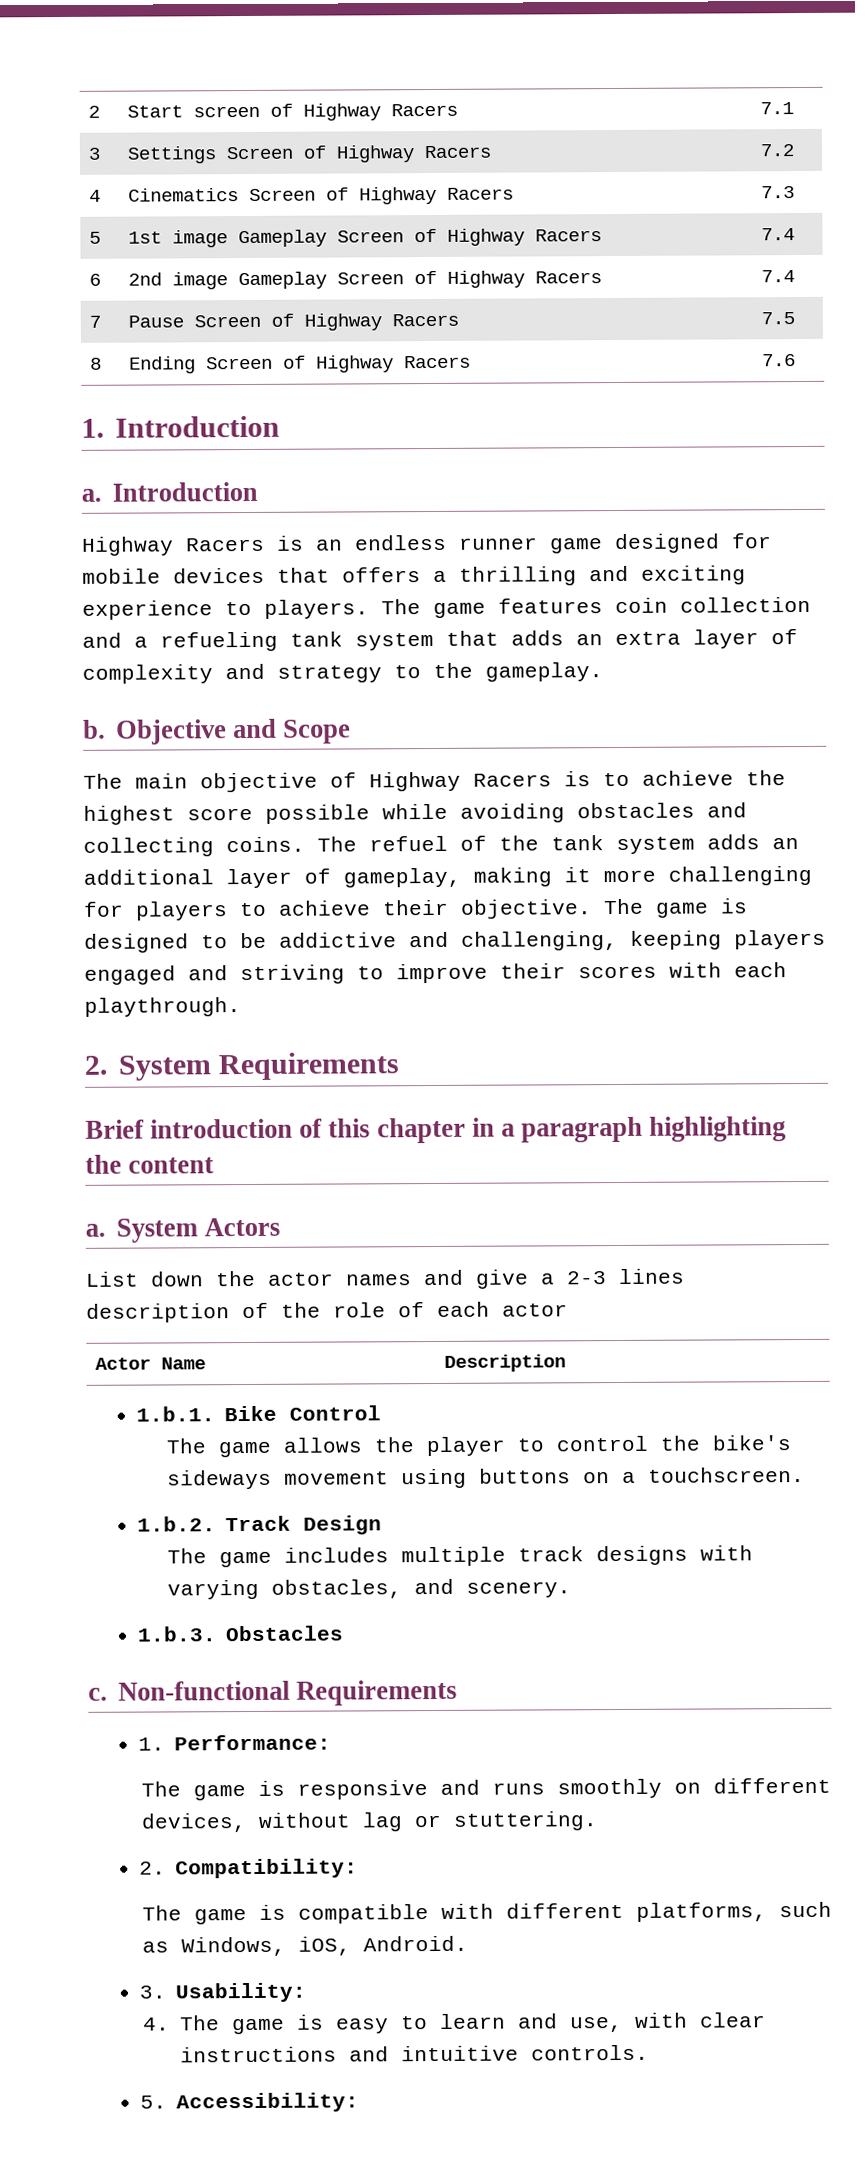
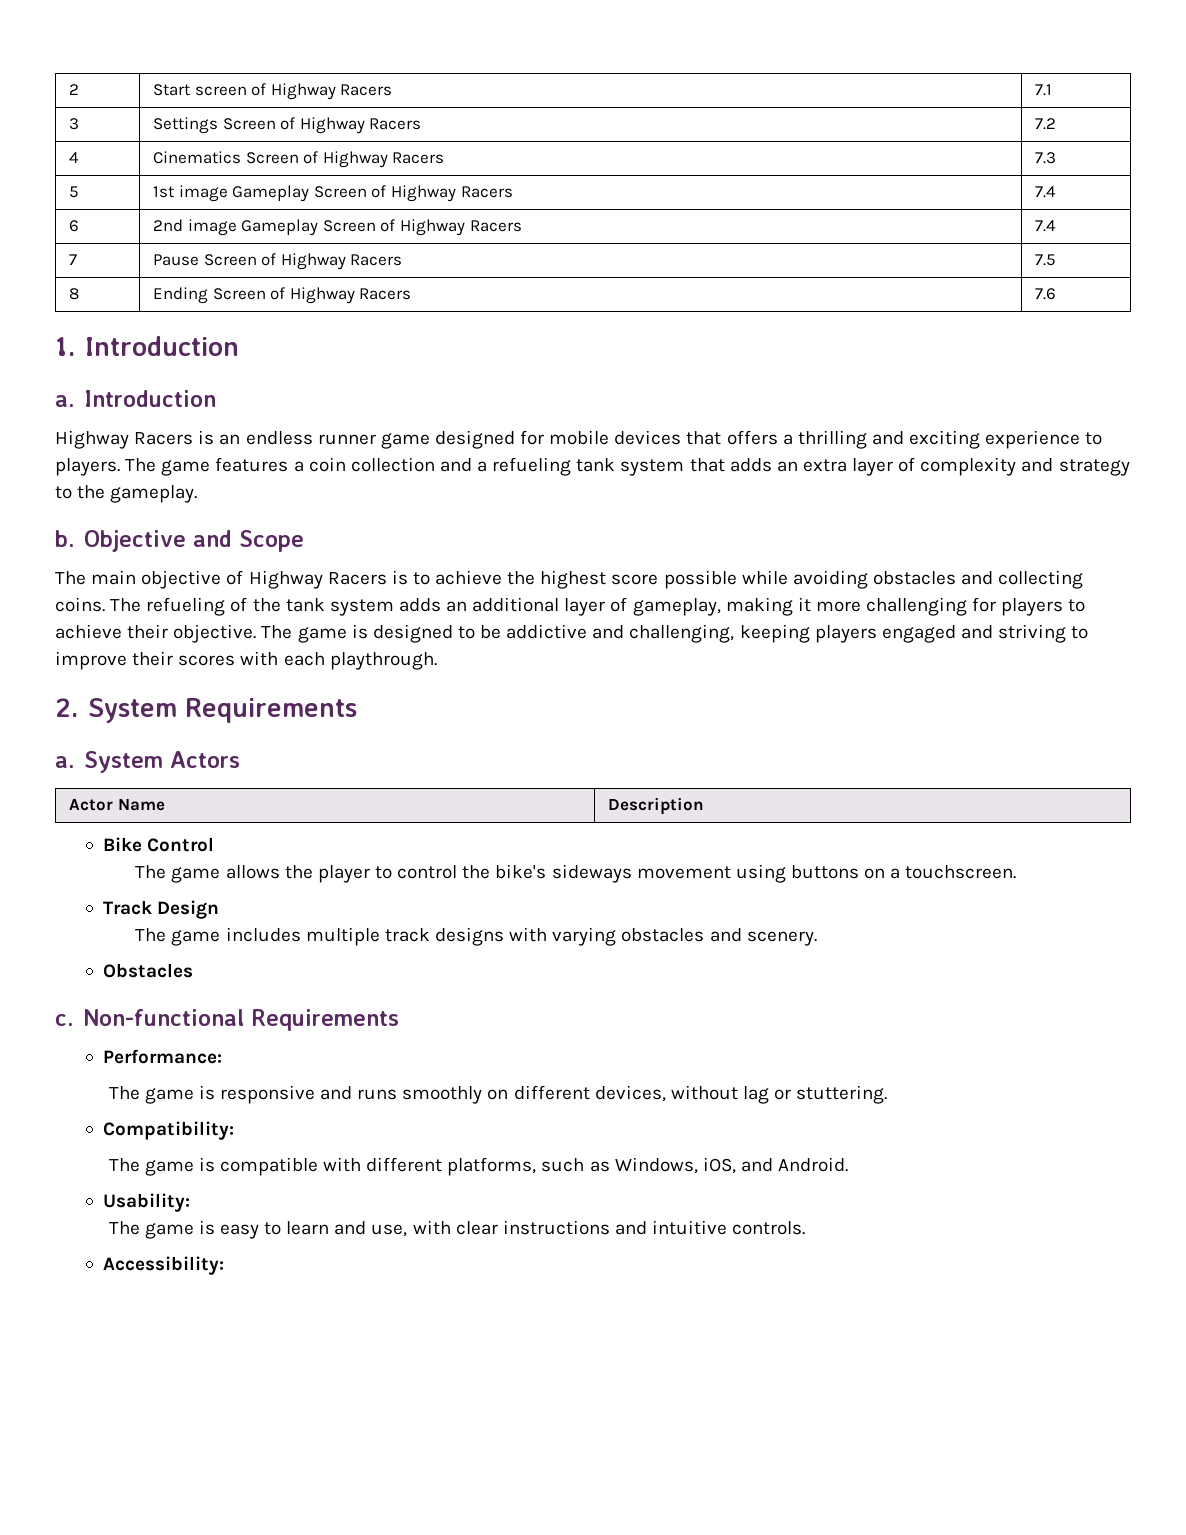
(603, 606) none -> [293,461,304,472] a
[369,835,448,852] refuel -> [146,597,226,616] refueling
[85,1116,787,1144] [85,1154,215,1174] [85,1217,280,1243] [86,1268,685,1289] [86,1301,568,1323] Brief introduction of this chapter in a paragraph highlighting the content // a. System Actors // List down the actor names and give a 2-3 lines description of the role of each actor -> [55,751,240,773] a. System Actors
[135,1406,215,1422] 1.b.1. -> (704, 806) none
[136,1516,216,1532] 1.b.2. -> (1017, 872) none
[270,1579,402,1599] obstacles, -> [621,928,705,942] obstacles
[136,1626,217,1642] 1.b.3. -> (817, 938) none
[137,1737,165,1751] 1. -> (399, 1020) none
[138,1861,166,1875] 2. -> (888, 1094) none
(352, 1946) none -> [740,1158,773,1172] and
[138,1985,166,1999] 3. -> (849, 1164) none
[143,2017,171,2031] 4. -> (190, 1202) none
[139,2095,167,2109] 5. -> (806, 1228) none

